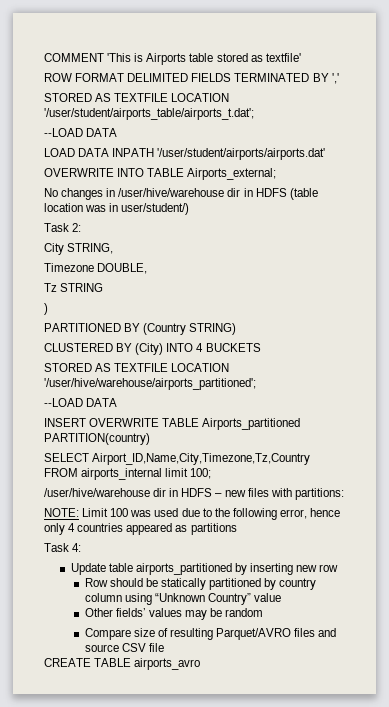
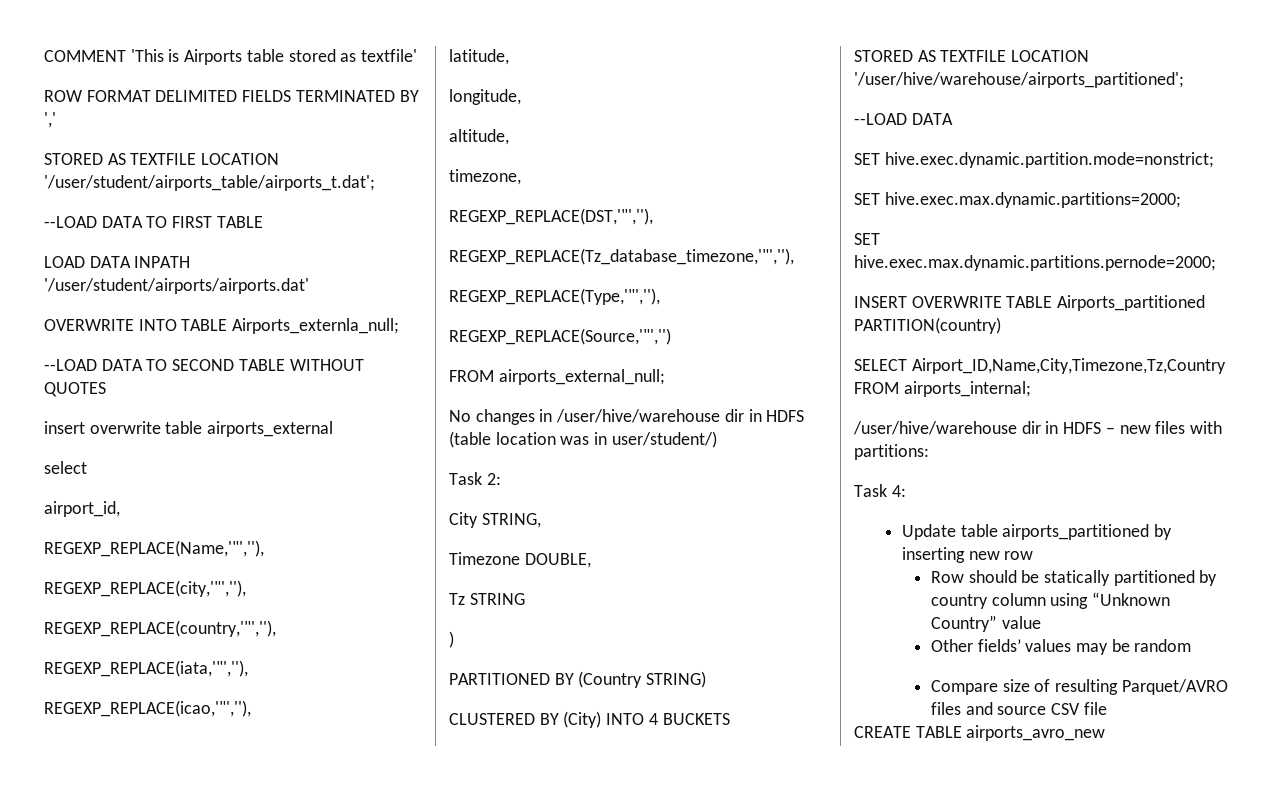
(118, 132) none -> [146,216,263,228] TO FIRST TABLE
[187,168,277,180] Airports_external; -> [232,318,400,334] [44,359,364,371] [44,382,106,397] [44,421,334,437] [44,461,87,474] [44,501,120,517] [44,540,264,557] [44,580,246,597] [44,620,276,637] [44,660,248,677] [44,700,251,717] [449,49,509,65] [449,89,521,105] [449,129,509,145] [449,169,521,185] [449,208,653,225] [449,248,794,265] [449,288,660,305] [449,328,671,345] [449,369,665,385] Airports_externla_null; // --LOAD DATA TO SECOND TABLE WITHOUT QUOTES // insert overwrite table airports_external // select // airport_id, // REGEXP_REPLACE(Name,'"',''), // REGEXP_REPLACE(city,'"',''), // REGEXP_REPLACE(country,'"',''), // REGEXP_REPLACE(iata,'"',''), // REGEXP_REPLACE(icao,'"',''), // latitude, // longitude, // altitude, // timezone, // REGEXP_REPLACE(DST,'"',''), // REGEXP_REPLACE(Tz_database_timezone,'"',''), // REGEXP_REPLACE(Type,'"',''), // REGEXP_REPLACE(Source,'"','') // FROM airports_external_null;
(118, 402) none -> [854,152,1214,168] [854,192,1181,208] [854,233,880,245] [854,255,1216,271] // SET hive.exec.dynamic.partition.mode=nonstrict; // SET hive.exec.max.dynamic.partitions=2000; // SET hive.exec.max.dynamic.partitions.pernode=2000;
[81,468,212,480] airports_internal limit 100; -> [903,381,1031,397] airports_internal;
[44,508,341,520] [44,523,237,535] // NOTE: Limit 100 was used due to the following error, hence only 4 countries appeared as partitions -> (929, 452) none
[134,658,201,670] airports_avro -> [966,725,1106,741] airports_avro_new

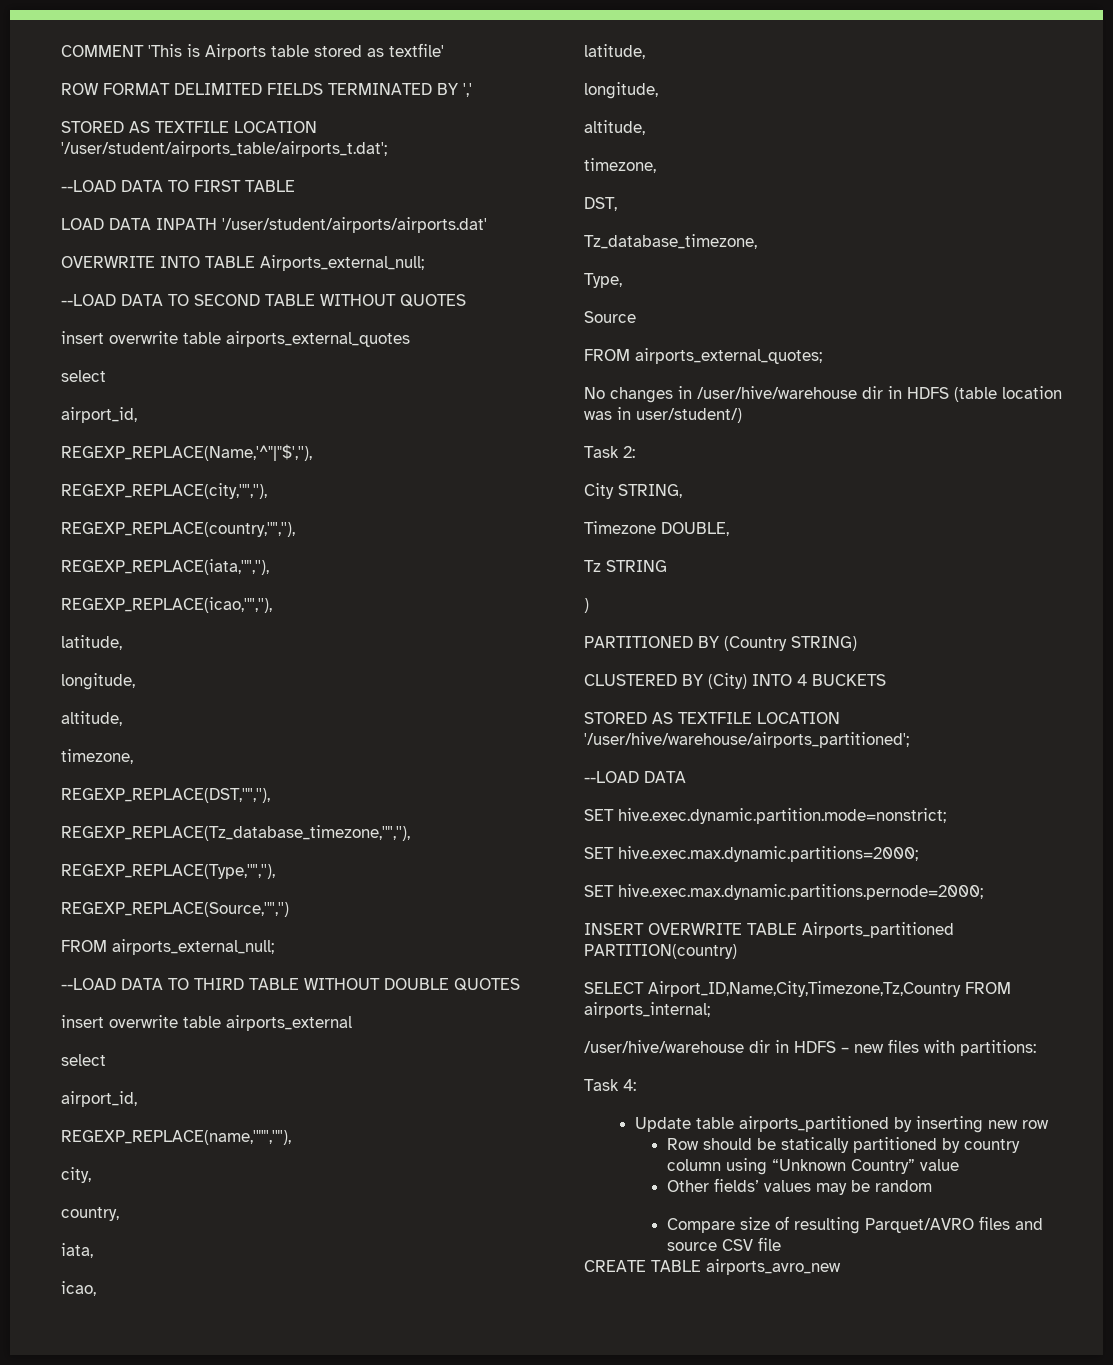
[232,318,400,334] Airports_externla_null; -> [260,255,424,271] Airports_external_null;
[207,421,334,437] [44,461,87,474] [44,501,120,517] [44,540,264,557] airports_external // select // airport_id, // REGEXP_REPLACE(Name,'"',''), -> [226,331,410,347] [61,370,106,382] [61,407,137,423] [61,444,312,461] airports_external_quotes // select // airport_id, // REGEXP_REPLACE(Name,'^"|"$',''),
(665, 377) none -> [61,978,520,991] [61,1015,352,1031] [61,1054,106,1066] [61,1091,137,1107] [61,1130,291,1145] [61,1167,91,1183] [61,1207,119,1221] [61,1243,93,1258] [61,1281,96,1296] [584,44,645,59] [584,82,658,99] [584,120,645,135] [584,158,656,173] [584,197,617,211] [584,234,757,249] [584,273,622,288] [584,311,636,323] [584,348,822,364] // --LOAD DATA TO THIRD TABLE WITHOUT DOUBLE QUOTES // insert overwrite table airports_external // select // airport_id, // REGEXP_REPLACE(name,'""','"'), // city, // country, // iata, // icao, // latitude, // longitude, // altitude, // timezone, // DST, // Tz_database_timezone, // Type, // Source // FROM airports_external_quotes;

